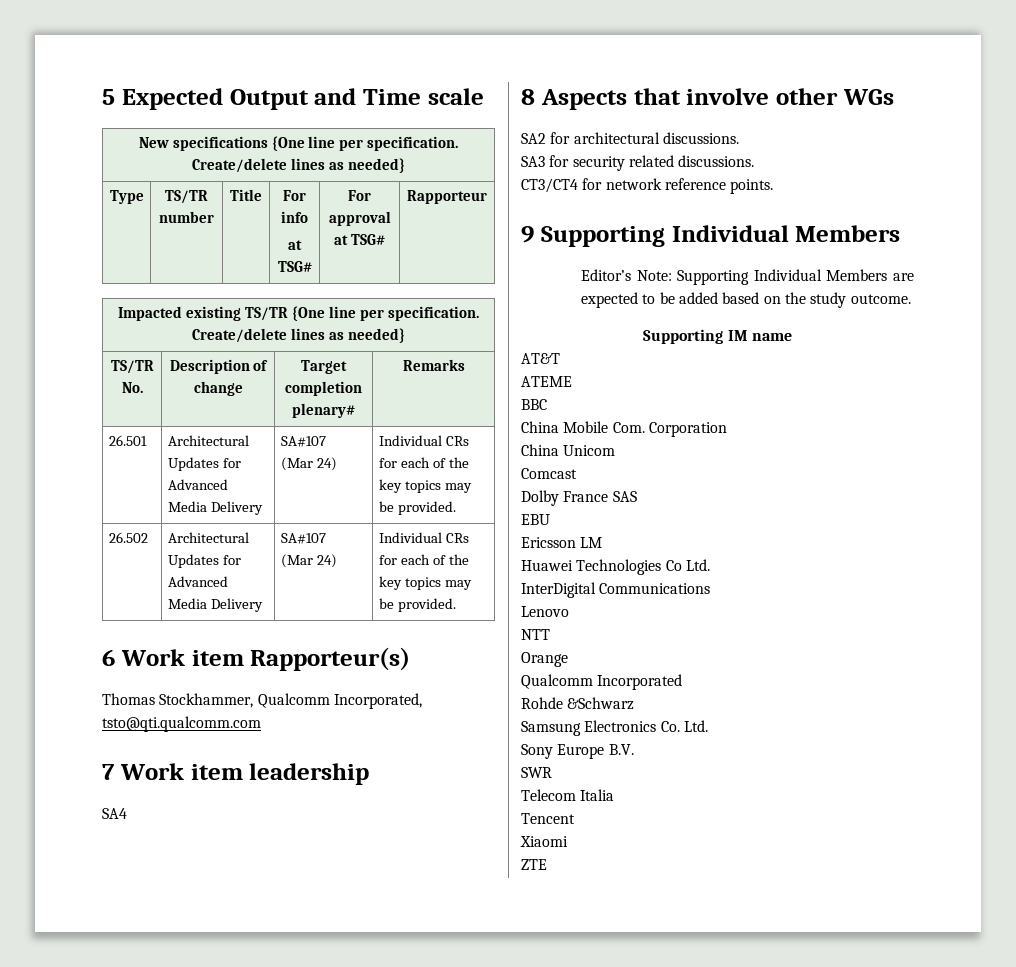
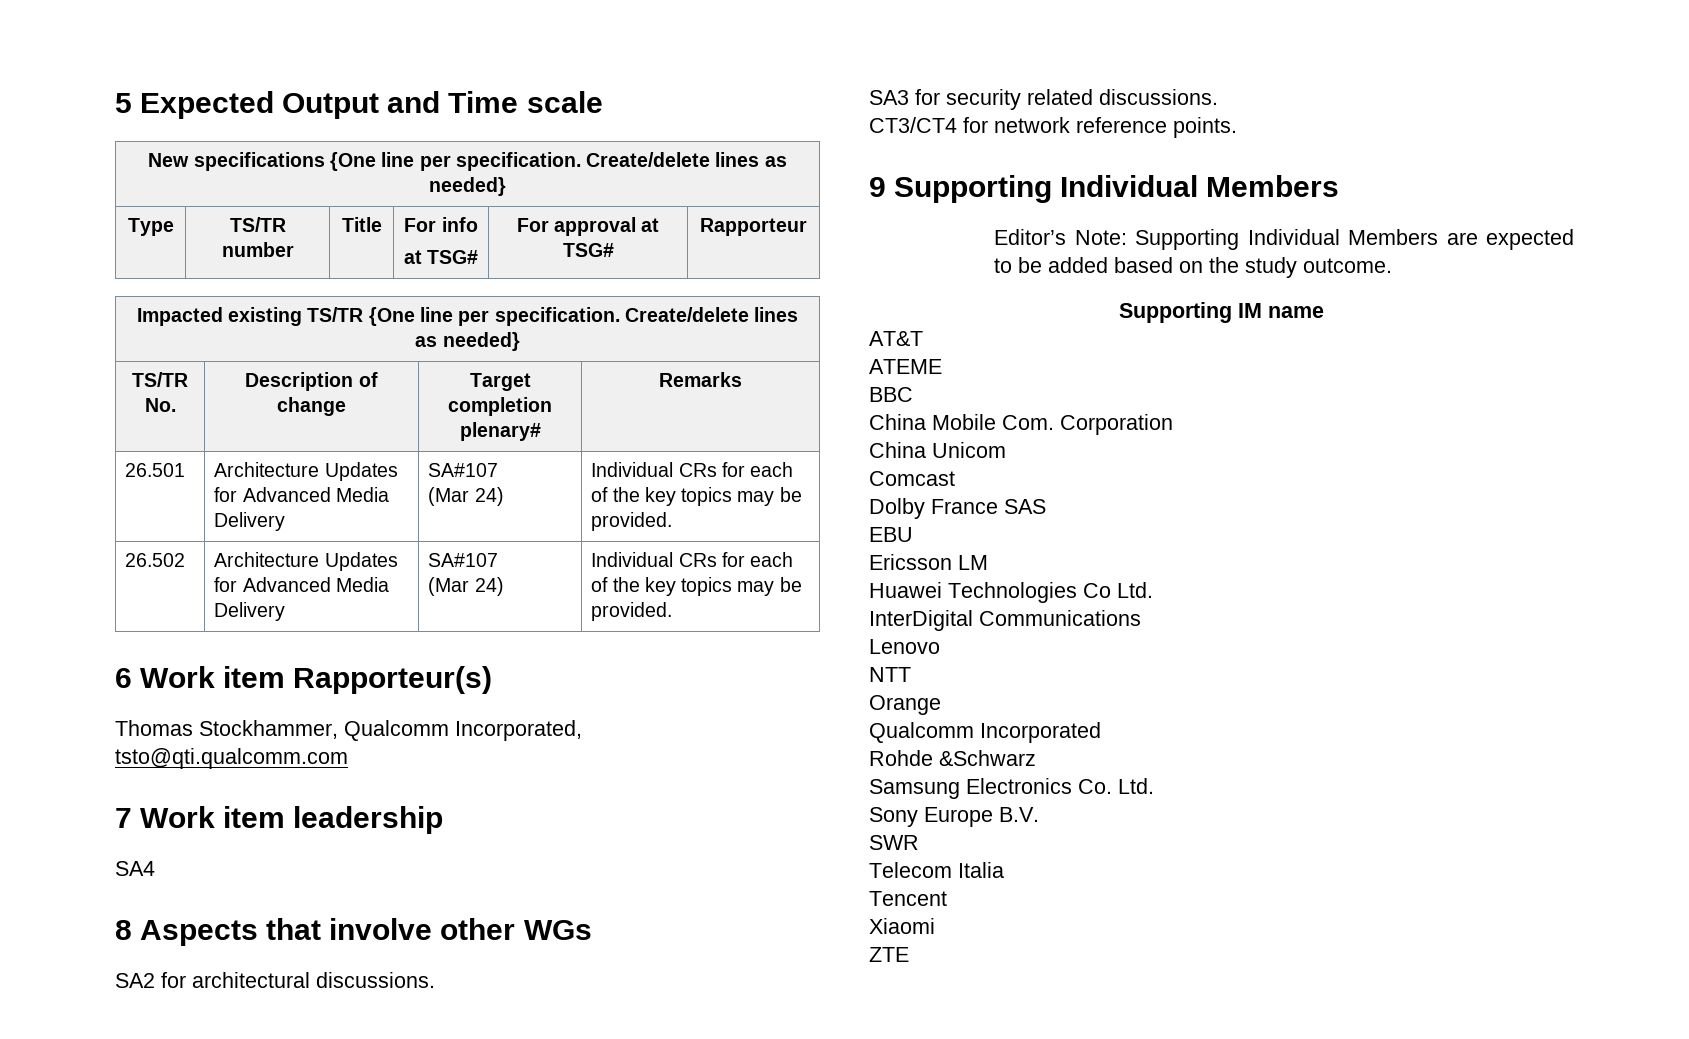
[167,435,249,446] Architectural -> [214,462,320,477] Architecture
[167,532,249,543] Architectural -> [214,552,320,567] Architecture

